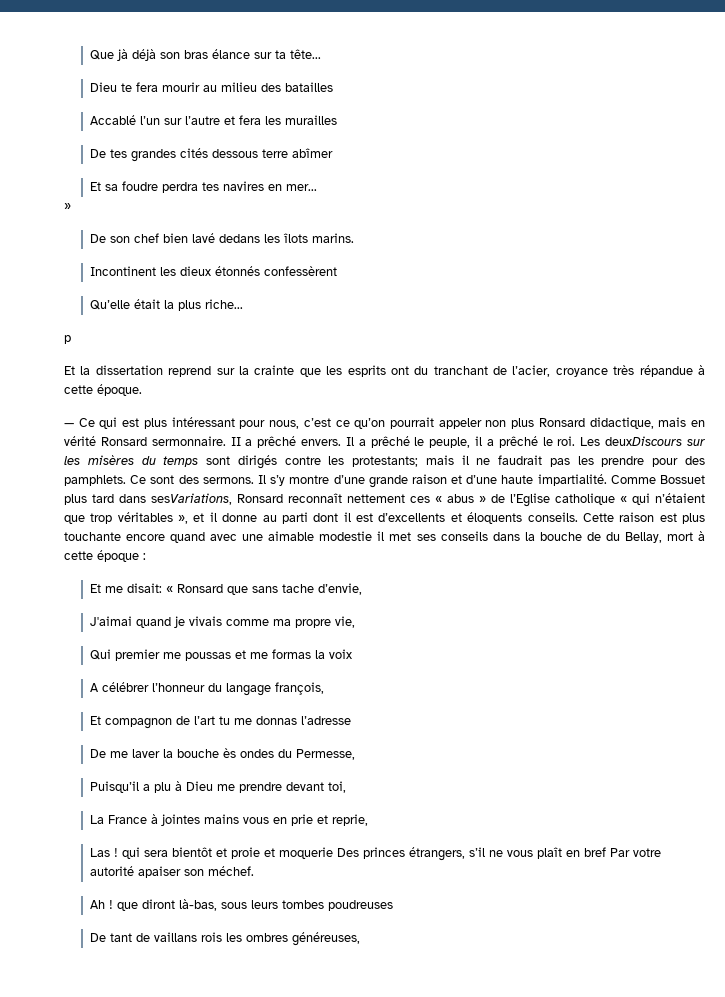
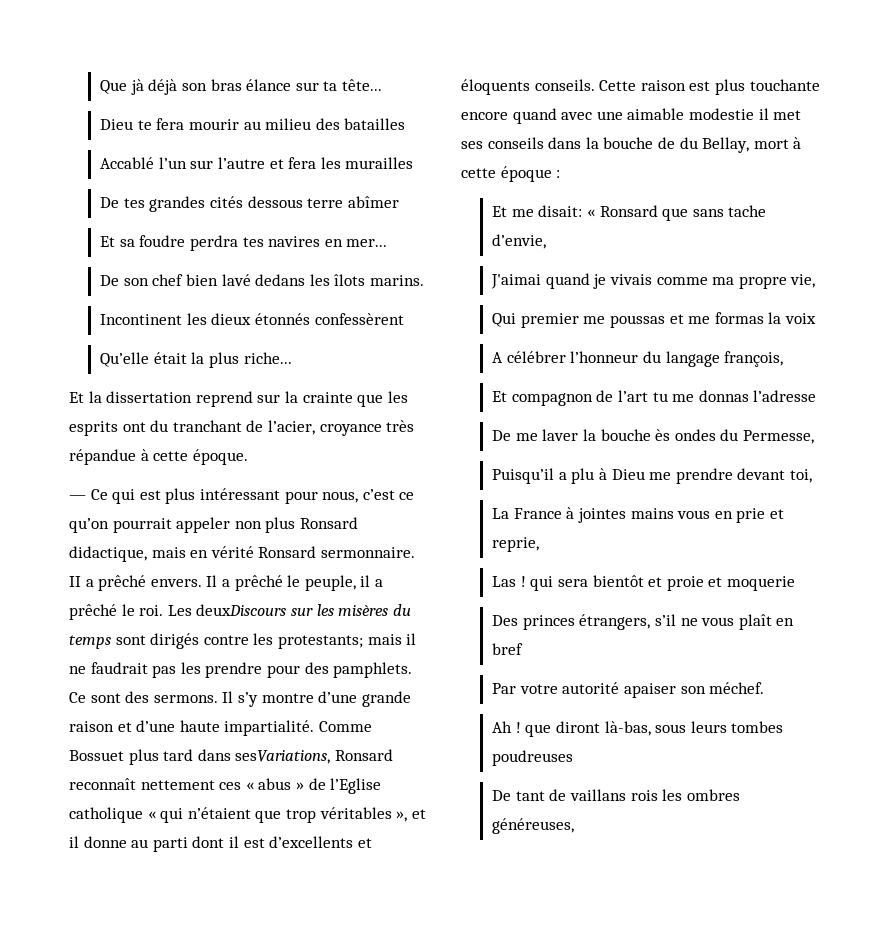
[64,203,71,210] // » -> (388, 243) none
[64,335,71,344] // p -> (292, 358) none
(333, 853) none -> (795, 583) //
(606, 852) none -> (524, 649) //

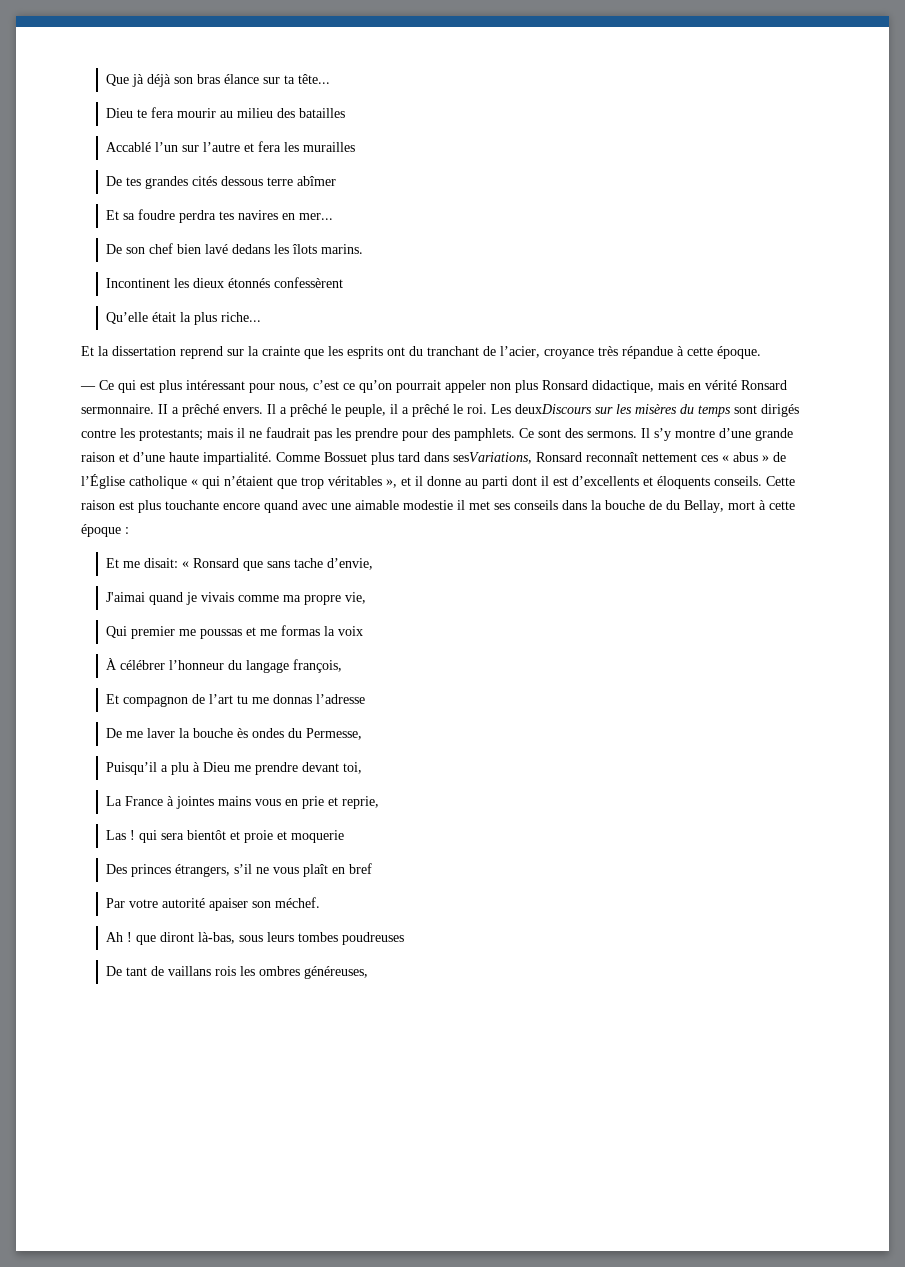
[330,778,382,794] l’Eglise -> [81,474,125,489] l’Église
[492,352,504,363] A -> [105,658,117,670] À

